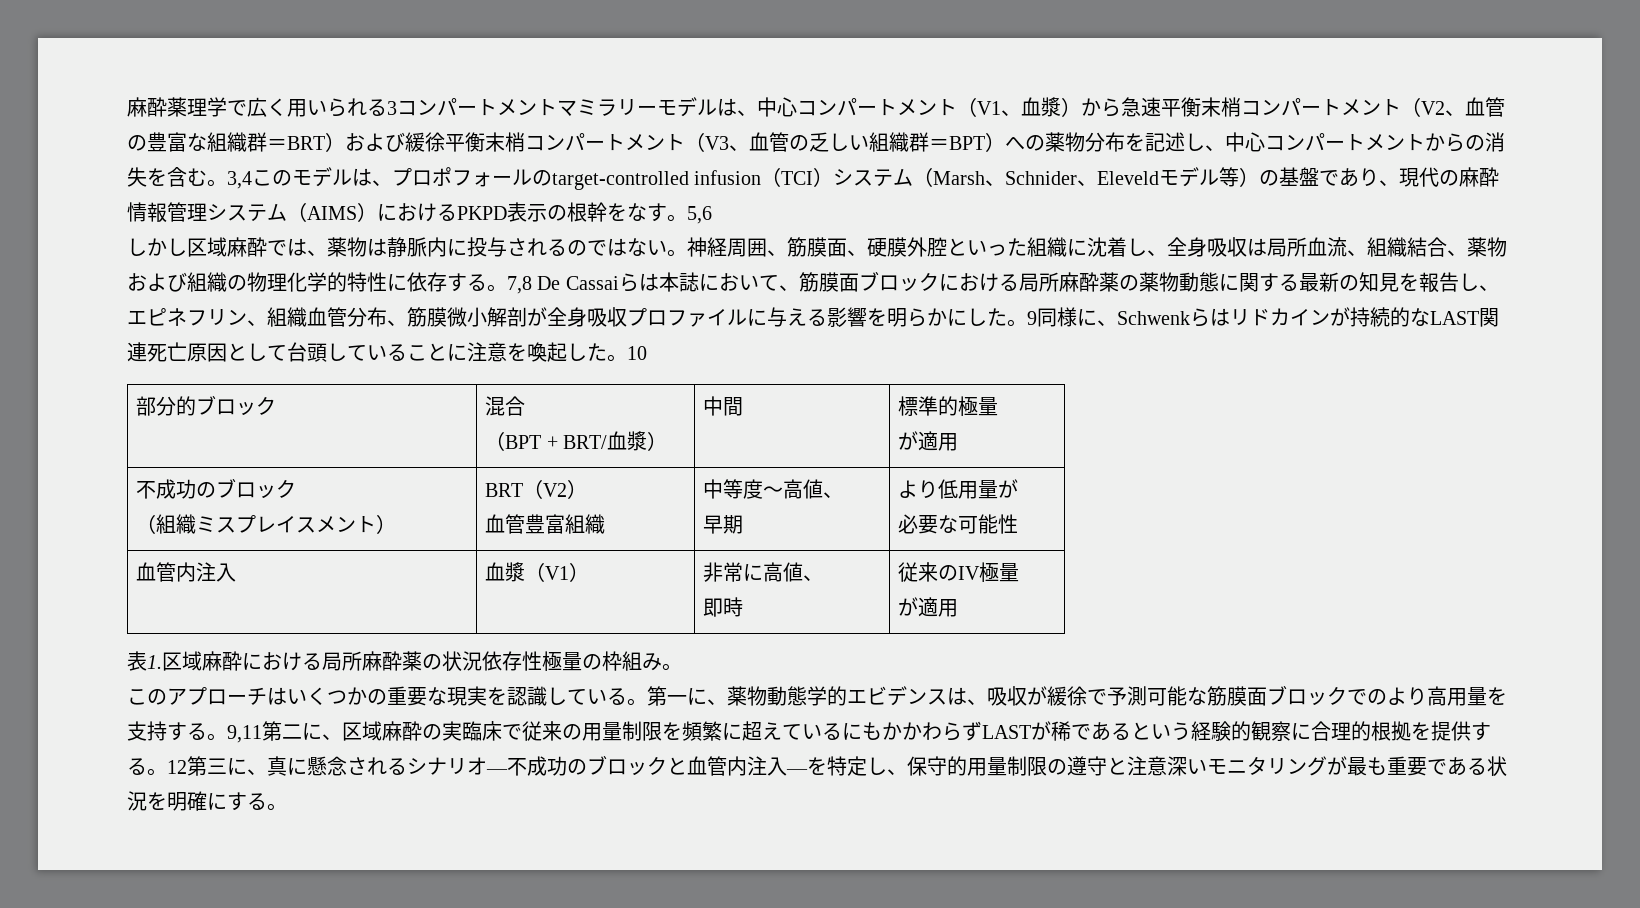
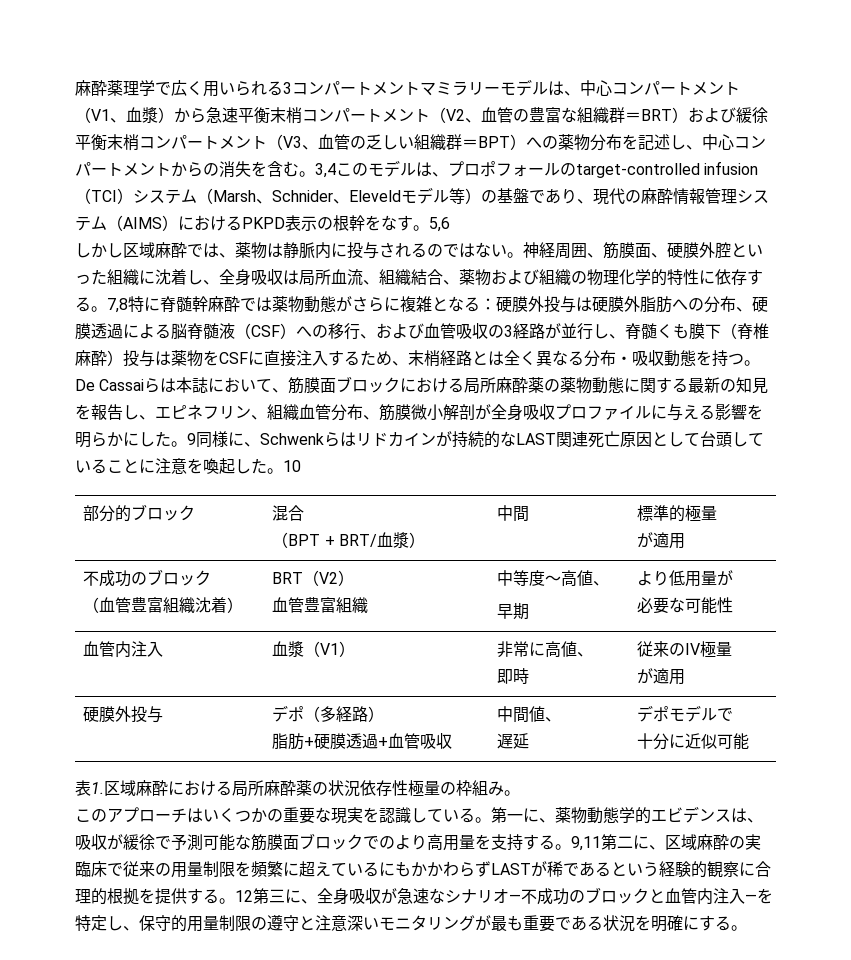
(532, 285) none -> [128,296,768,313] [75,323,769,340] [75,350,760,367] 特に脊髄幹麻酔では薬物動態がさらに複雑となる：硬膜外投与は硬膜外脂肪への分布、硬膜透過による脳脊髄液（CSF）への移行、および血管吸収の3経路が並行し、脊髄くも膜下（脊椎麻酔）投与は薬物をCSFに直接注入するため、末梢経路とは全く異なる分布・吸収動態を持つ。
[156,514,377,534] 組織ミスプレイスメント -> [99,597,228,614] 血管豊富組織沈着
(959, 608) none -> [83,706,164,723] [272,705,385,722] [272,733,453,750] [497,706,562,723] [497,733,530,749] [637,705,734,722] [637,733,750,750] // 硬膜外投与 | デポ（多経路） // 脂肪+硬膜透過+血管吸収 | 中間値、 // 遅延 | デポモデルで // 十分に近似可能
[267,756,407,776] 真に懸念される -> [317,887,445,905] 全身吸収が急速な

